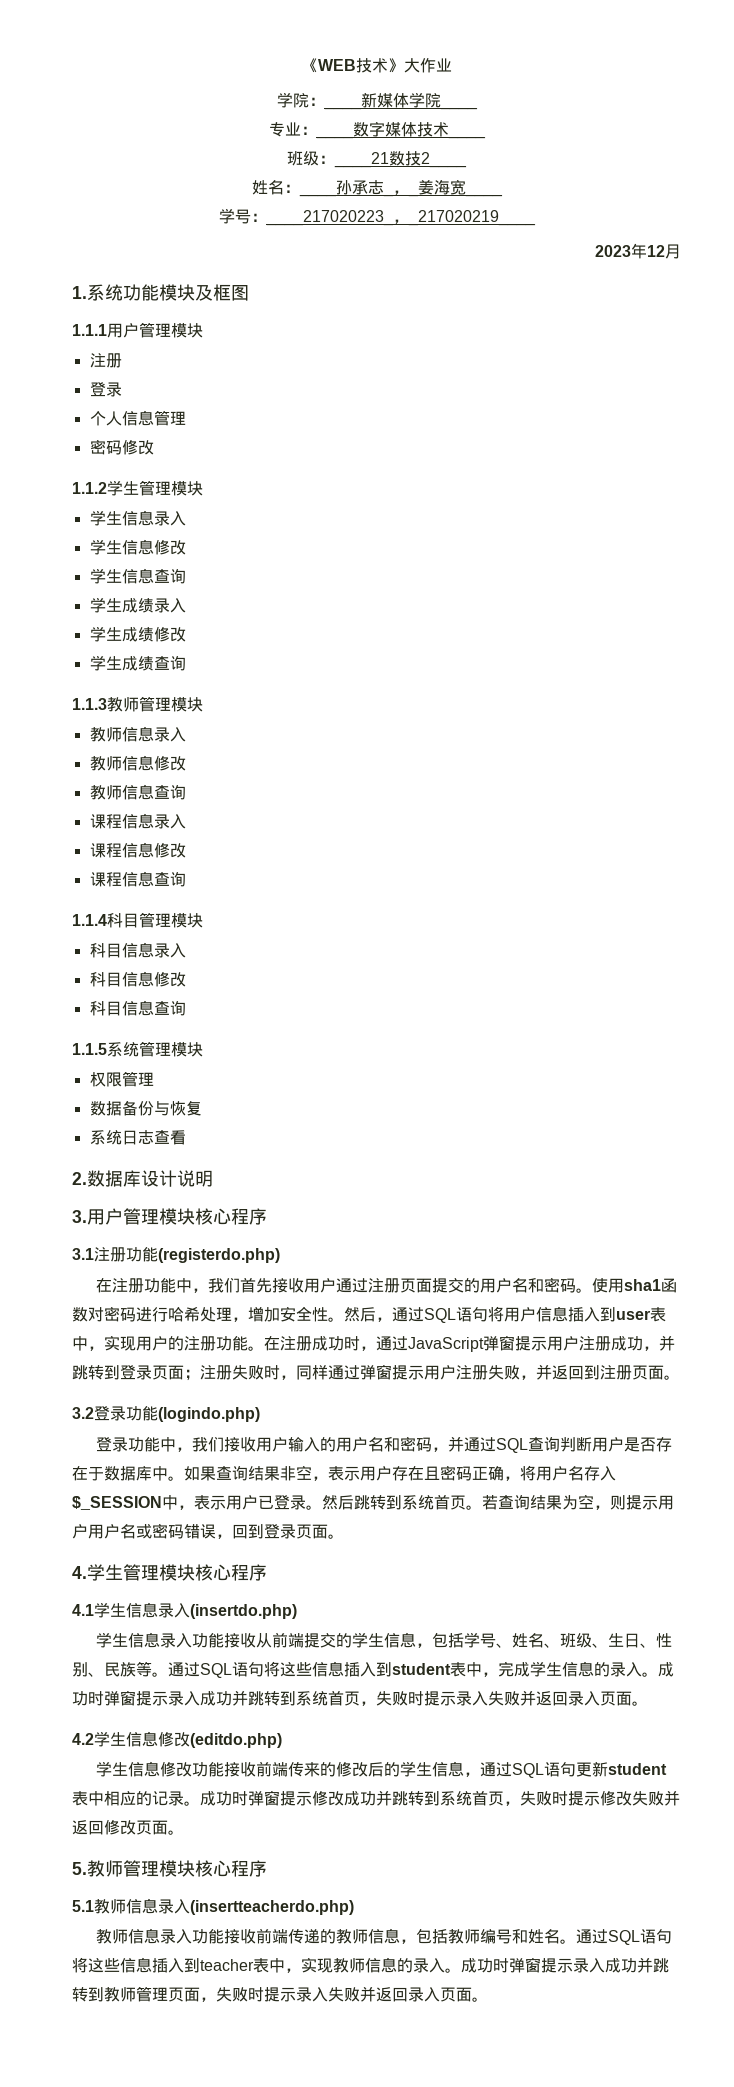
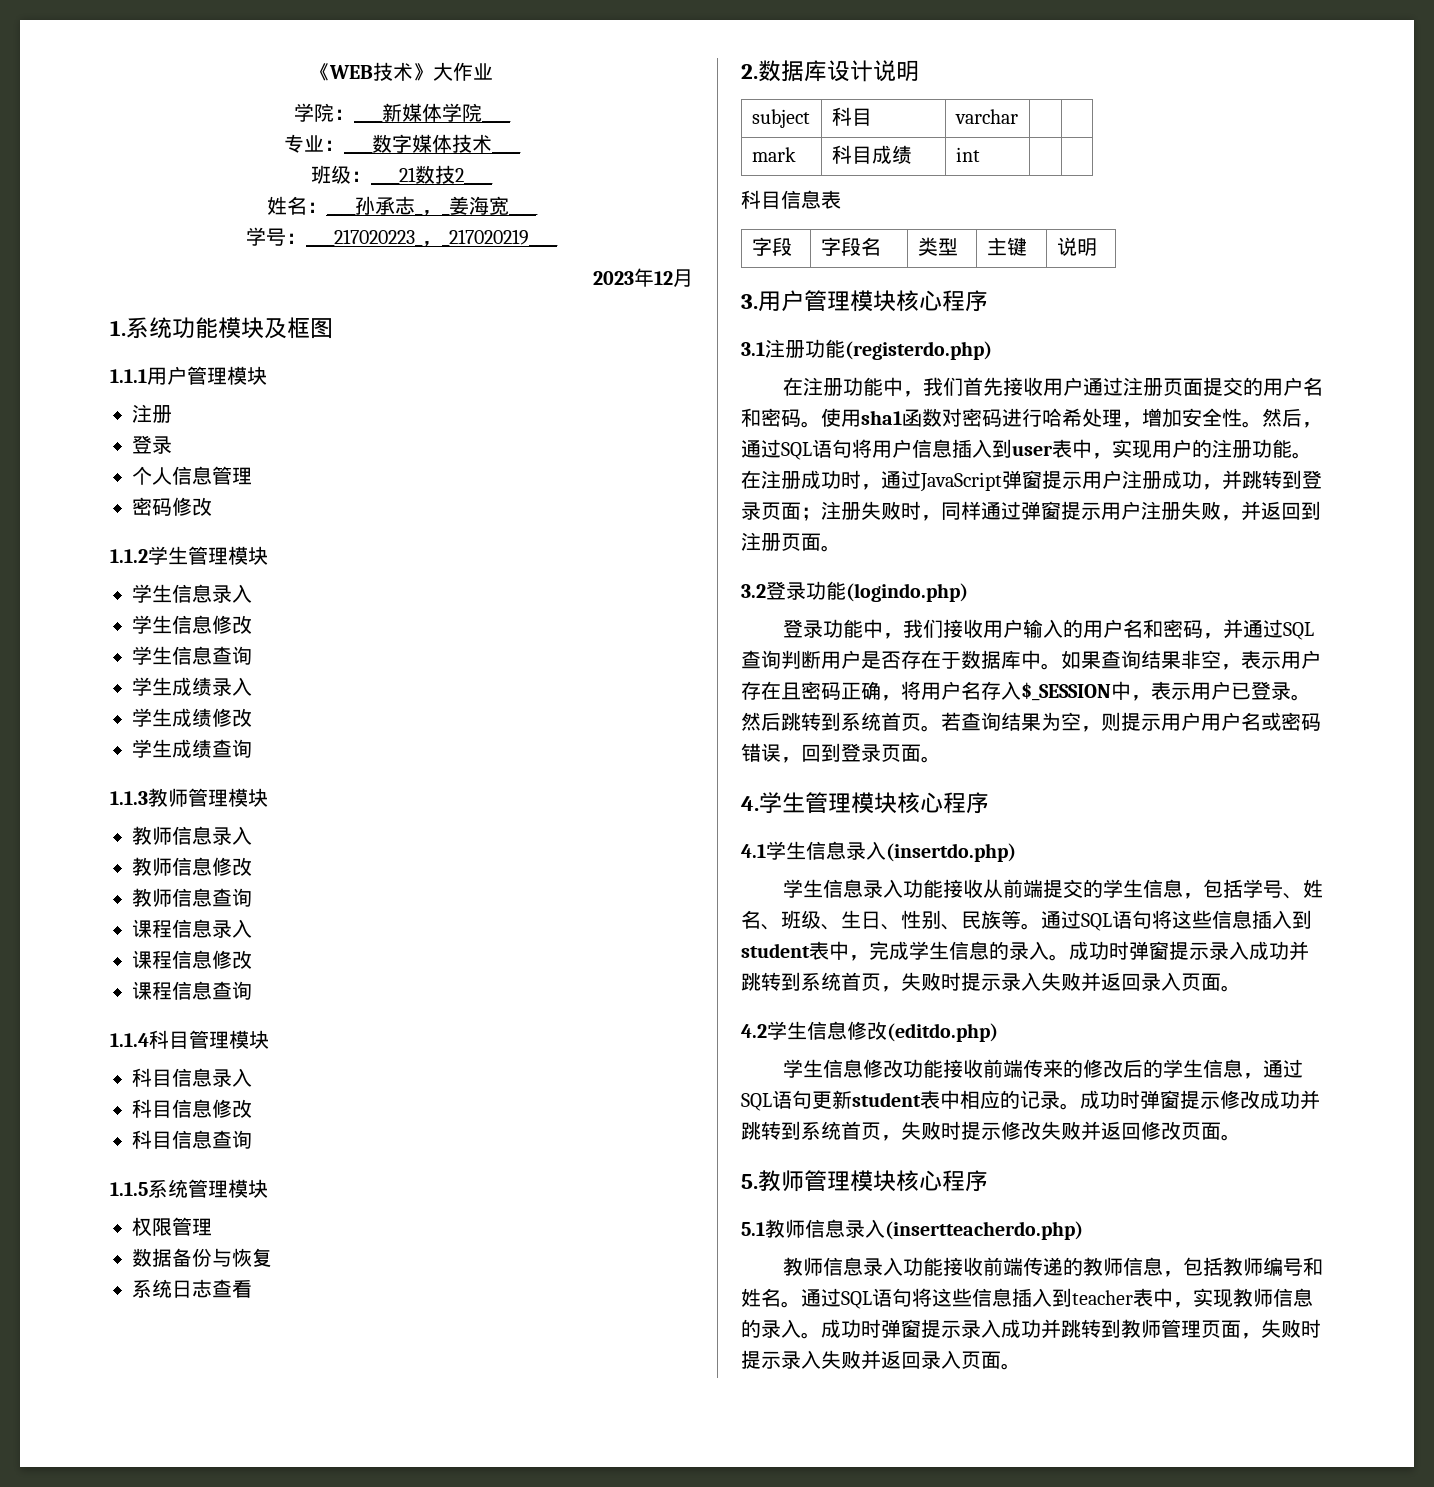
(213, 1178) none -> [751,109,810,128] [831,107,872,126] [954,109,1018,124] [751,147,796,162] [831,145,912,164] [955,147,980,162] [741,190,841,209] [751,237,792,256] [820,237,881,256] [917,237,958,256] [986,237,1027,256] [1056,237,1097,256] // subject | 科目 | varchar | | // mark | 科目成绩 | int | | // 科目信息表 // 字段 | 字段名 | 类型 | 主键 | 说明

